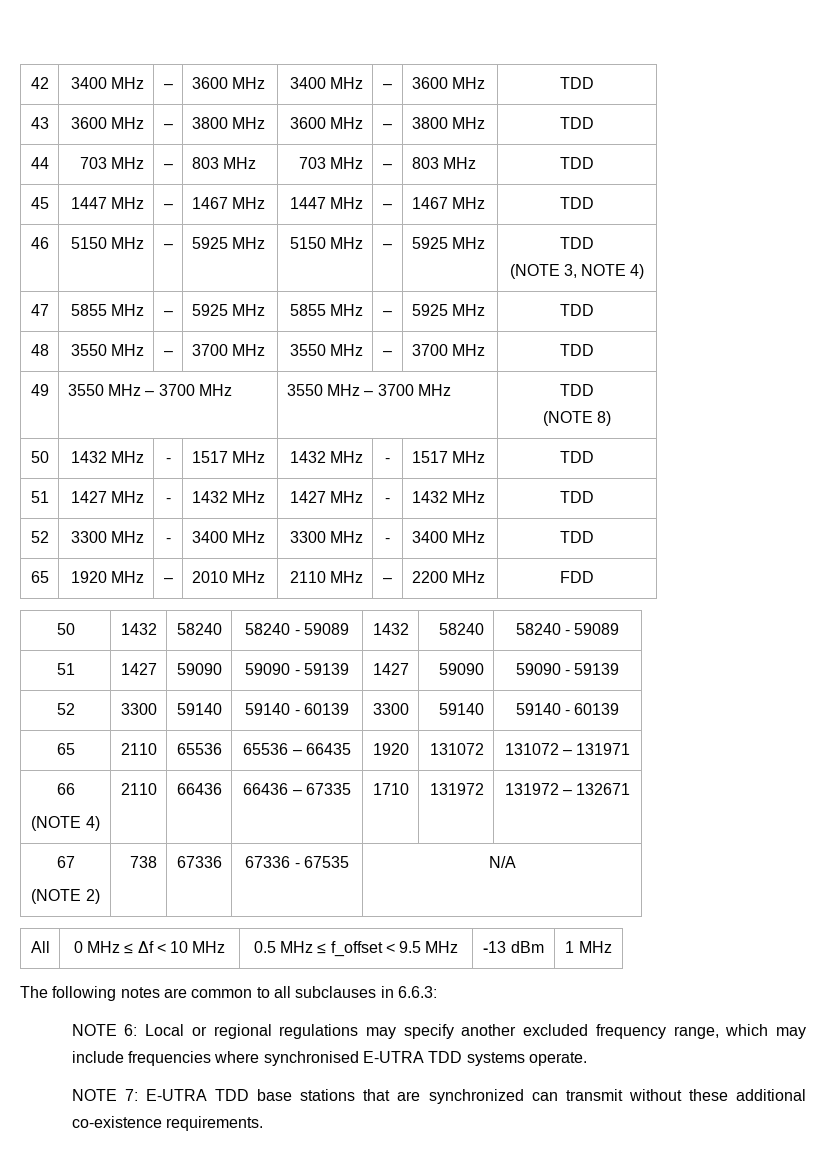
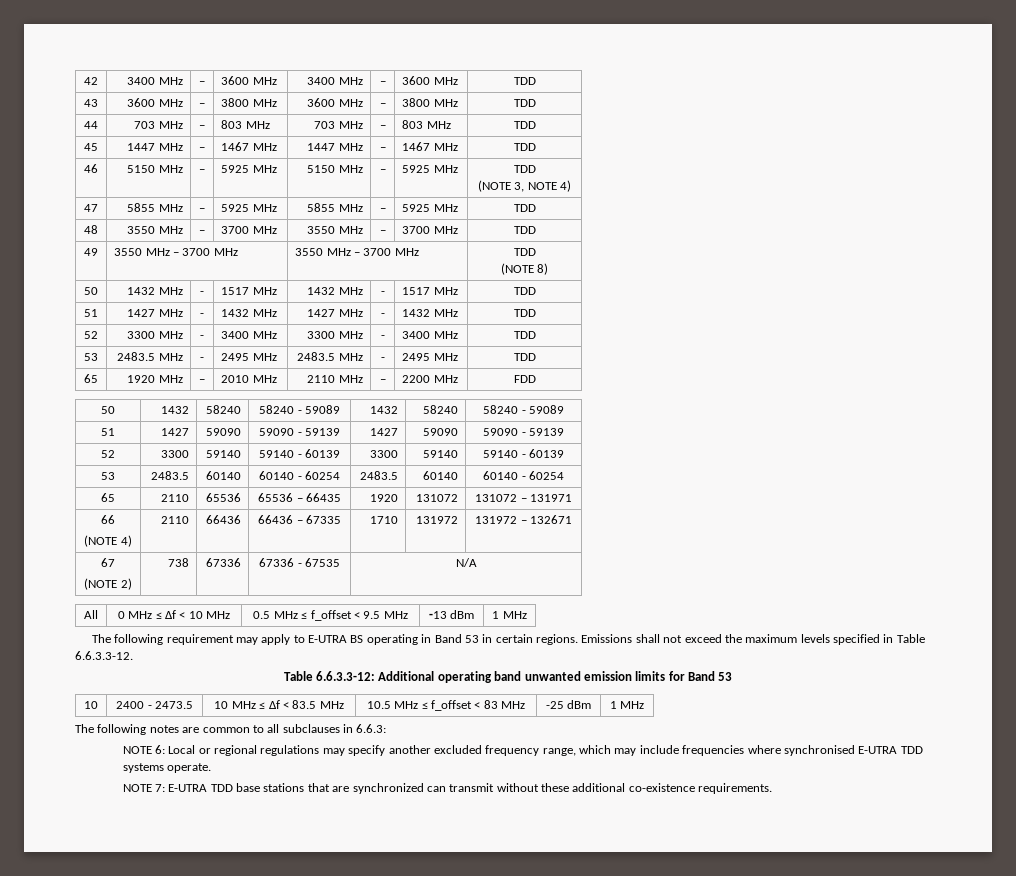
(594, 537) none -> [84,353,98,361] [117,352,183,361] [200,357,204,361] [221,353,277,361] [297,352,363,361] [380,357,385,361] [402,353,458,361] [513,353,536,361] // 53 | 2483.5 MHz | - | 2495 MHz | 2483.5 MHz | - | 2495 MHz | TDD
(620, 709) none -> [101,472,115,480] [150,471,189,480] [205,471,241,480] [259,471,340,480] [359,471,398,480] [422,471,458,480] [483,471,564,480] // 53 | 2483.5 | 60140 | 60140 - 60254 | 2483.5 | 60140 | 60140 - 60254
(612, 947) none -> [91,634,925,645] [75,651,133,660] [283,671,733,683] [84,701,98,709] [116,701,193,709] [214,700,344,709] [366,700,526,711] [545,700,592,709] [609,701,645,709] // The following requirement may apply to E-UTRA BS operating in Band 53 in certain regions. Emissions shall not exceed the maximum levels specified in Table 6.6.3.3-12. // Table 6.6.3.3-12: Additional operating band unwanted emission limits for Band 53 // 10 | 2400 - 2473.5 | 10 MHz ≤ Δf < 83.5 MHz | 10.5 MHz ≤ f_offset < 83 MHz | -25 dBm | 1 MHz

